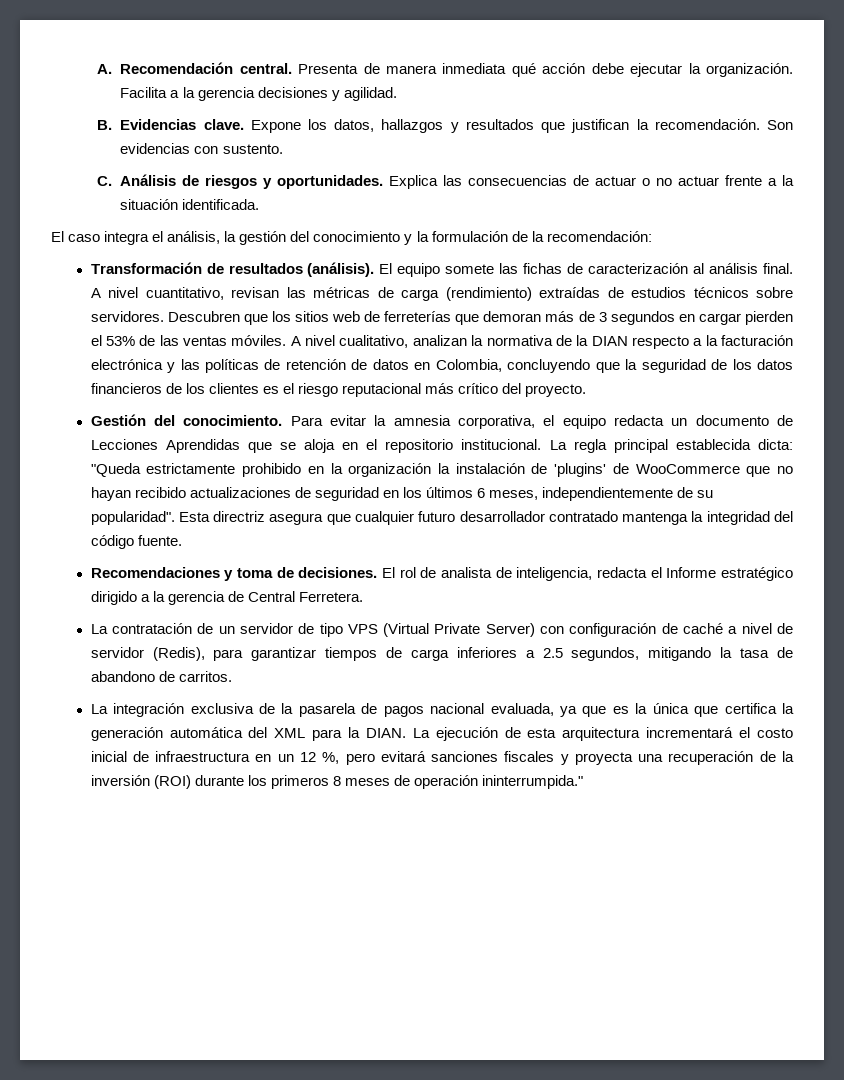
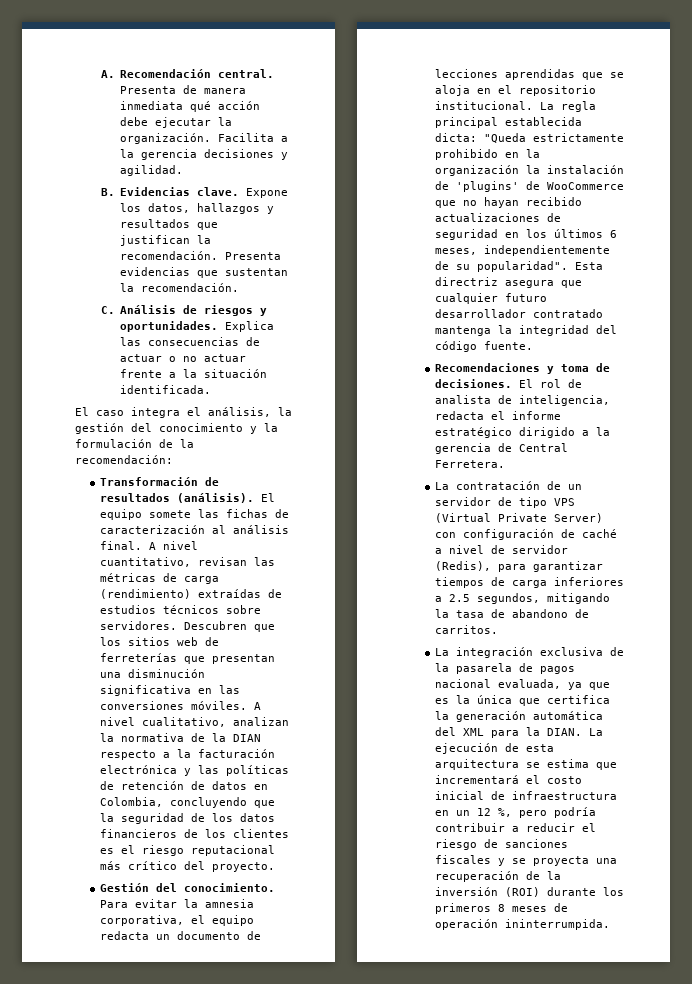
[767,120,793,130] [120,143,283,154] Son evidencias con sustento. -> [225,252,282,260] [120,267,289,278] [120,283,240,292] Presenta evidencias que sustentan la recomendación.
[483,311,794,325] [90,335,228,346] demoran más de 3 segundos en cargar pierden el 53% de las ventas -> [211,654,275,664] [99,669,205,678] [99,685,240,696] [99,701,184,710] presentan una disminución significativa en las conversiones
[90,439,240,453] Lecciones Aprendidas -> [434,69,575,80] lecciones aprendidas
[666,567,717,578] Informe -> [511,411,561,420] informe
(641, 734) none -> [525,759,617,770] se estima que
[380,751,426,762] evitará -> [553,807,596,818] [434,823,596,832] [434,839,498,850] podría contribuir a reducir el riesgo de
(569, 759) none -> [511,858,526,864] se
[482,775,584,789] ininterrumpida." -> [504,919,610,930] ininterrumpida.

